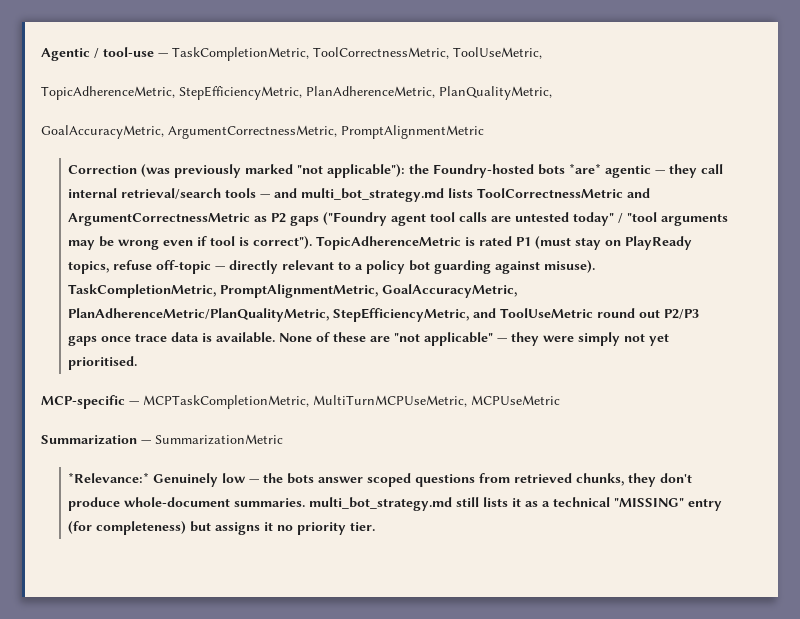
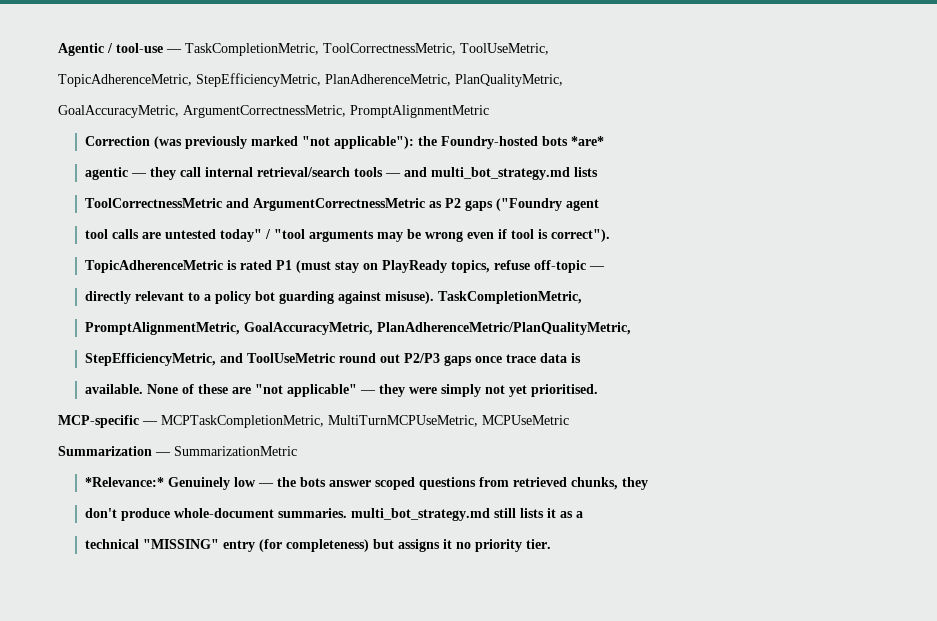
(602, 168) none -> (604, 141) //
(474, 193) none -> (598, 172) //
(427, 219) none -> (599, 205) //
(313, 242) none -> (610, 235) //
(226, 268) none -> (605, 268) //
(217, 291) none -> (582, 297) //
(330, 315) none -> (631, 328) //
(213, 337) none -> (581, 358) //
(657, 480) none -> (648, 483) //
(551, 504) none -> (583, 514) //

